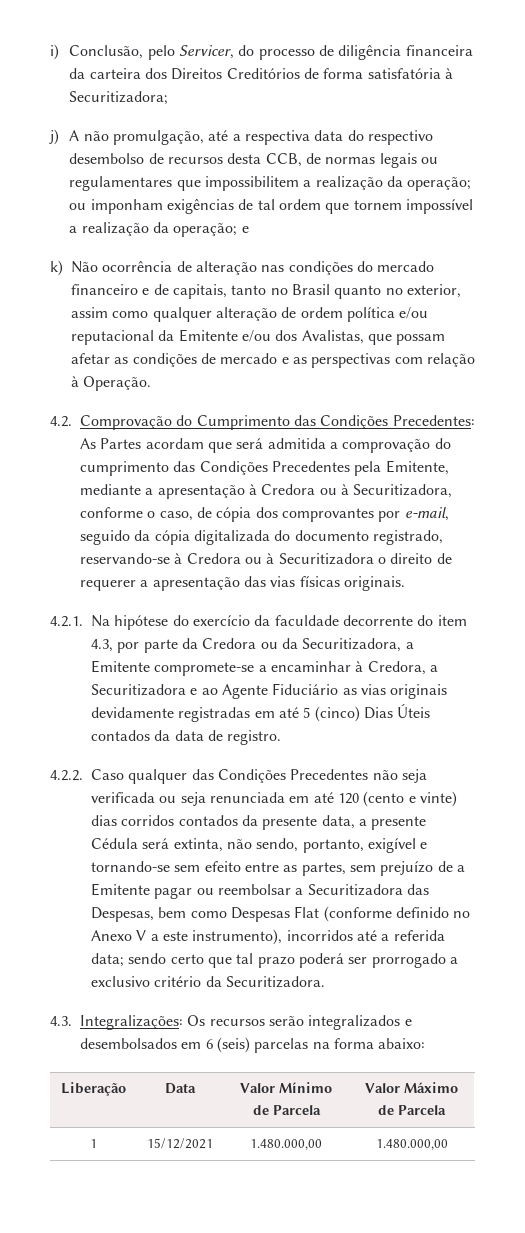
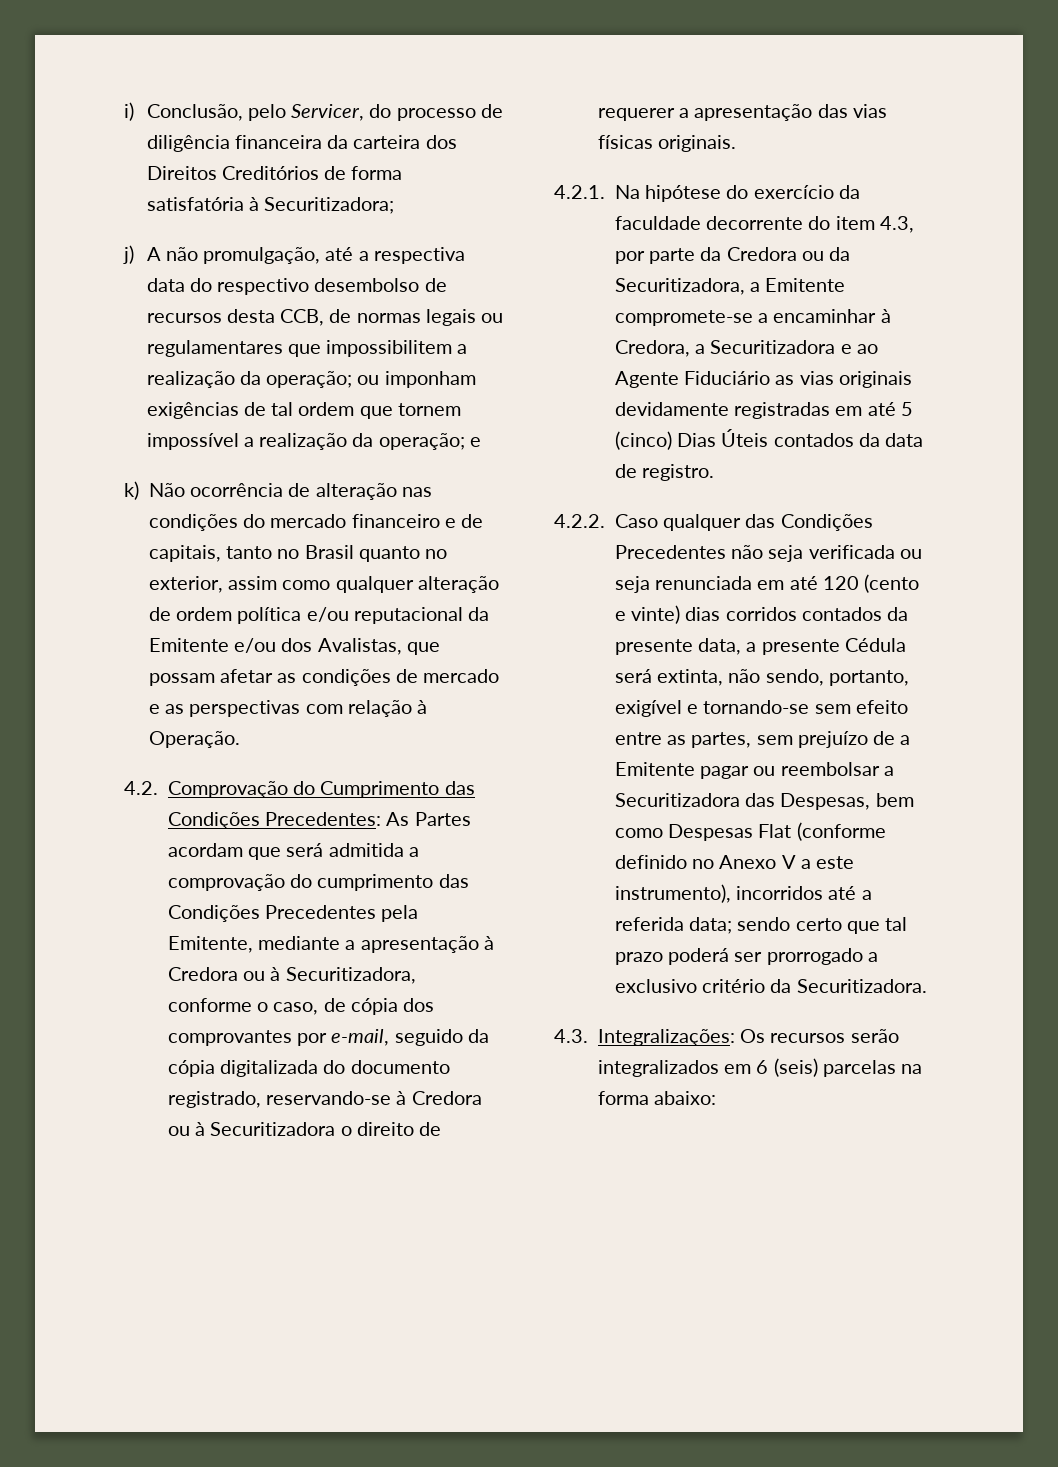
[404,1019,412,1026] [80,1038,177,1049] e desembolsados -> (719, 1068) none
[61,1082,126,1096] [165,1083,196,1094] [240,1082,332,1093] [252,1105,321,1115] [365,1082,458,1093] [378,1105,446,1115] [90,1139,97,1148] [147,1138,213,1149] [250,1139,322,1151] [375,1139,448,1151] // Liberação | Data | Valor Mínimo de Parcela | Valor Máximo de Parcela // 1 | 15/12/2021 | 1.480.000,00 | 1.480.000,00 -> (717, 1098) none

